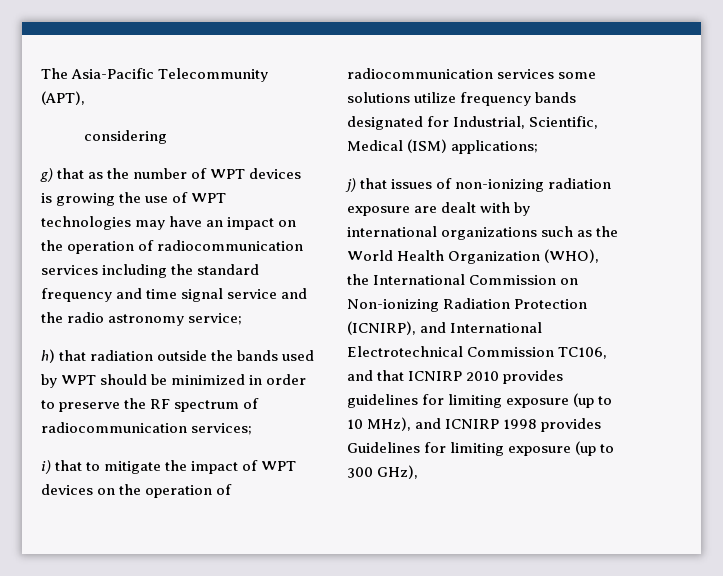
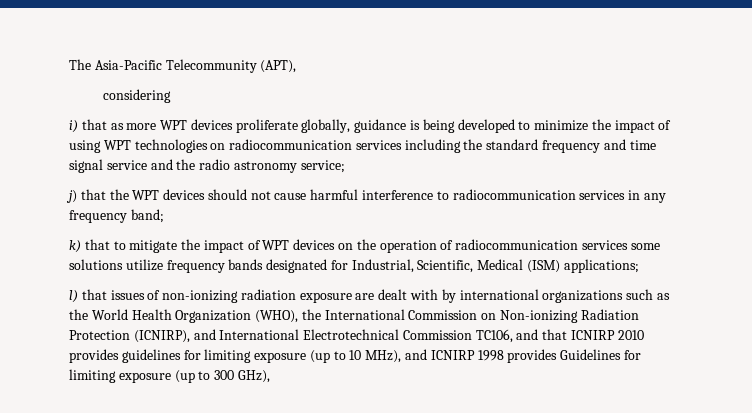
[40,168,53,182] g) -> [69,120,78,133] i)
[107,168,302,179] [41,192,227,206] [41,216,297,230] [41,240,155,254] the number of WPT devices is growing the use of WPT technologies may have an impact on the operation of -> [126,119,672,133] [69,139,226,153] more WPT devices proliferate globally, guidance is being developed to minimize the impact of using WPT technologies on
[41,349,315,363] [41,374,307,388] [41,398,260,412] [41,422,253,435] [41,460,51,474] h) that radiation outside the bands used by WPT should be minimized in order to preserve the RF spectrum of radiocommunication services; // i) -> [66,189,666,203] [69,209,164,223] [69,240,81,253] j) that the WPT devices should not cause harmful interference to radiocommunication services in any frequency band; // k)
[345,178,356,192] j) -> [69,290,78,303] l)

